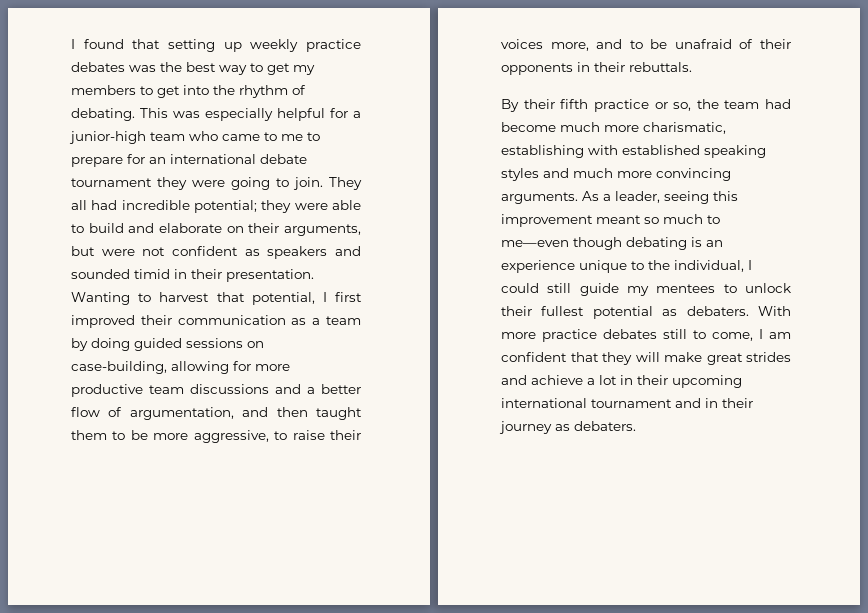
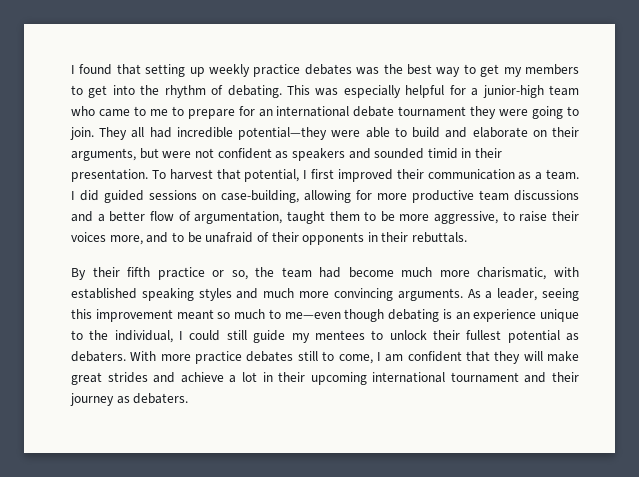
[194,200,292,213] potential; they -> [238,127,328,140] potential—they
[71,292,152,305] Wanting to -> [151,170,166,179] To
[326,316,361,325] [71,338,130,351] team by doing -> [545,169,579,180] [71,190,99,201] team. I did
[242,407,308,417] and then -> (283, 217) none
[501,145,584,158] establishing -> (547, 273) none
[705,398,718,408] in -> (547, 377) none

